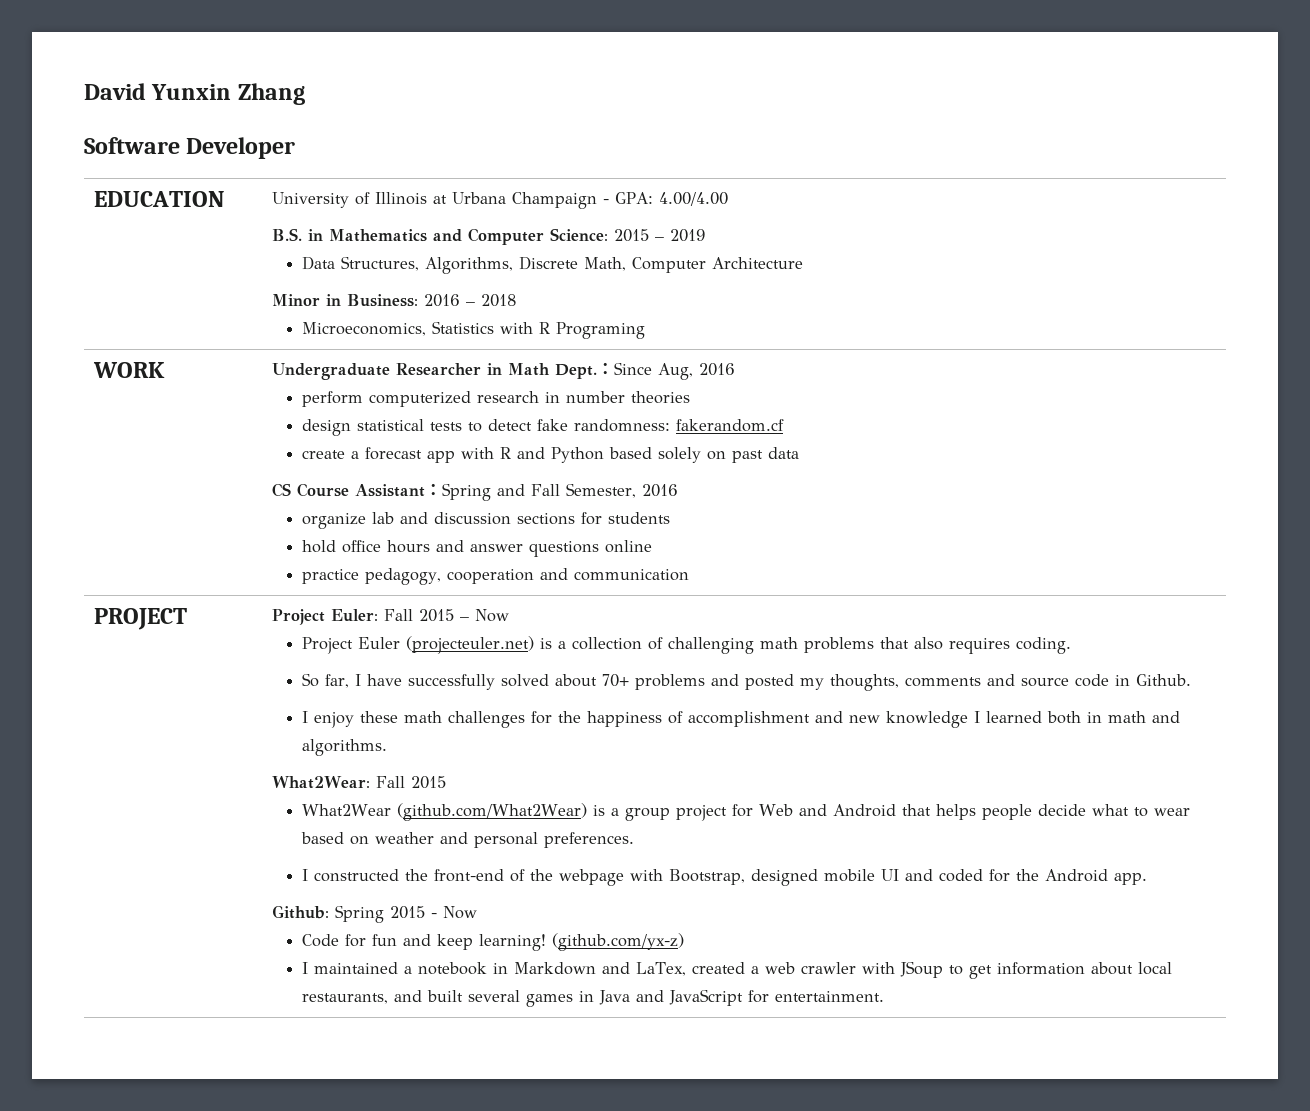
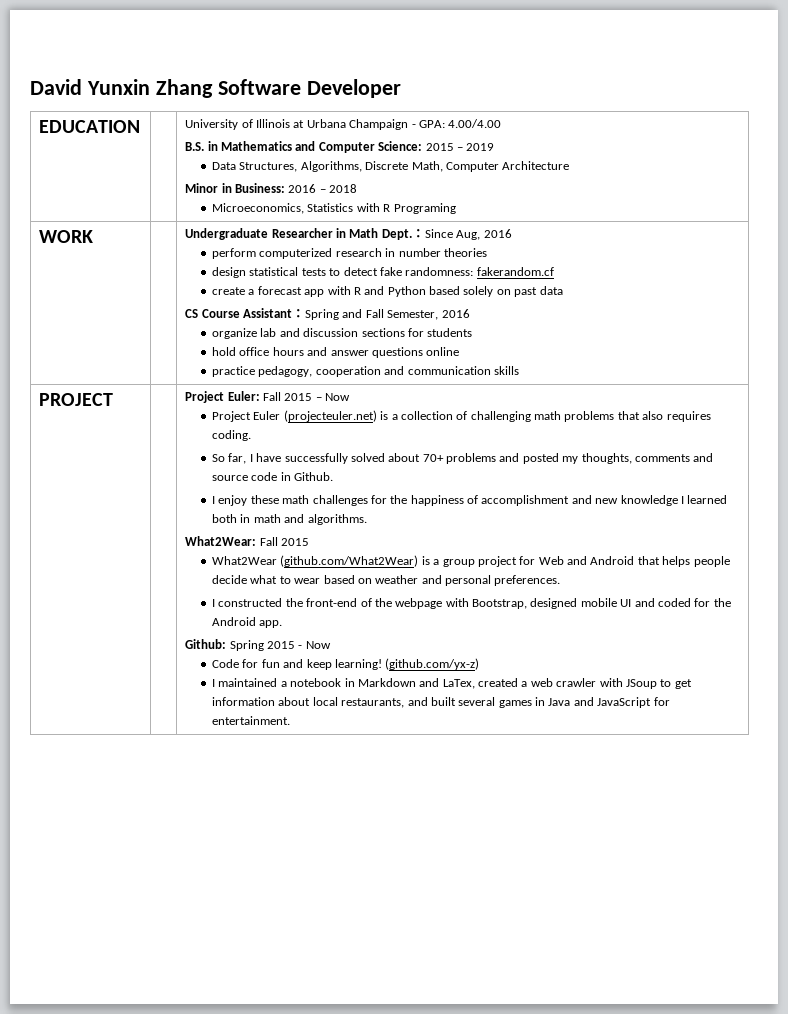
(305, 94) // -> (213, 88) none
(690, 575) none -> [493,366,519,375] skills

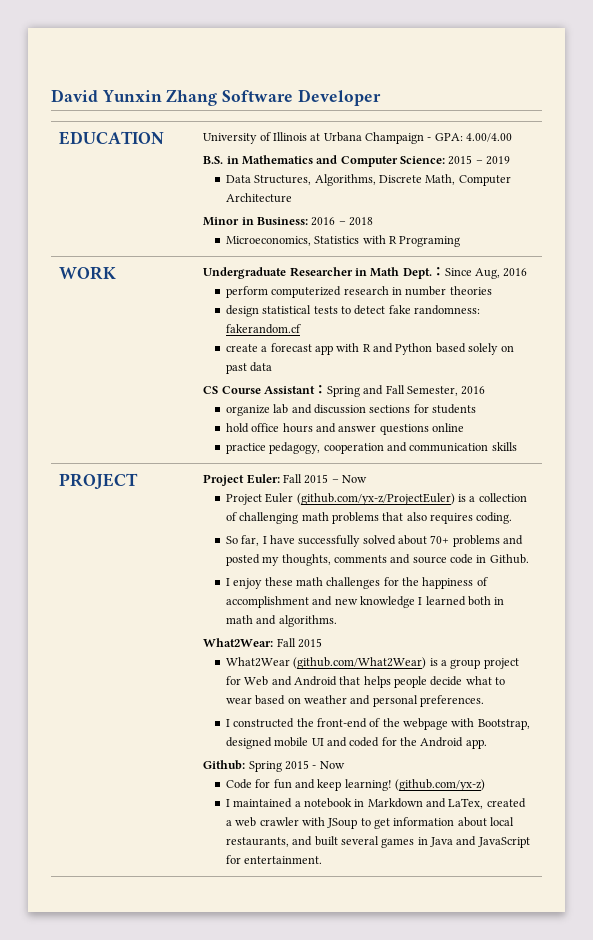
[283,410,377,422] (projecteuler.net) -> [296,493,455,505] (github.com/yx-z/ProjectEuler)

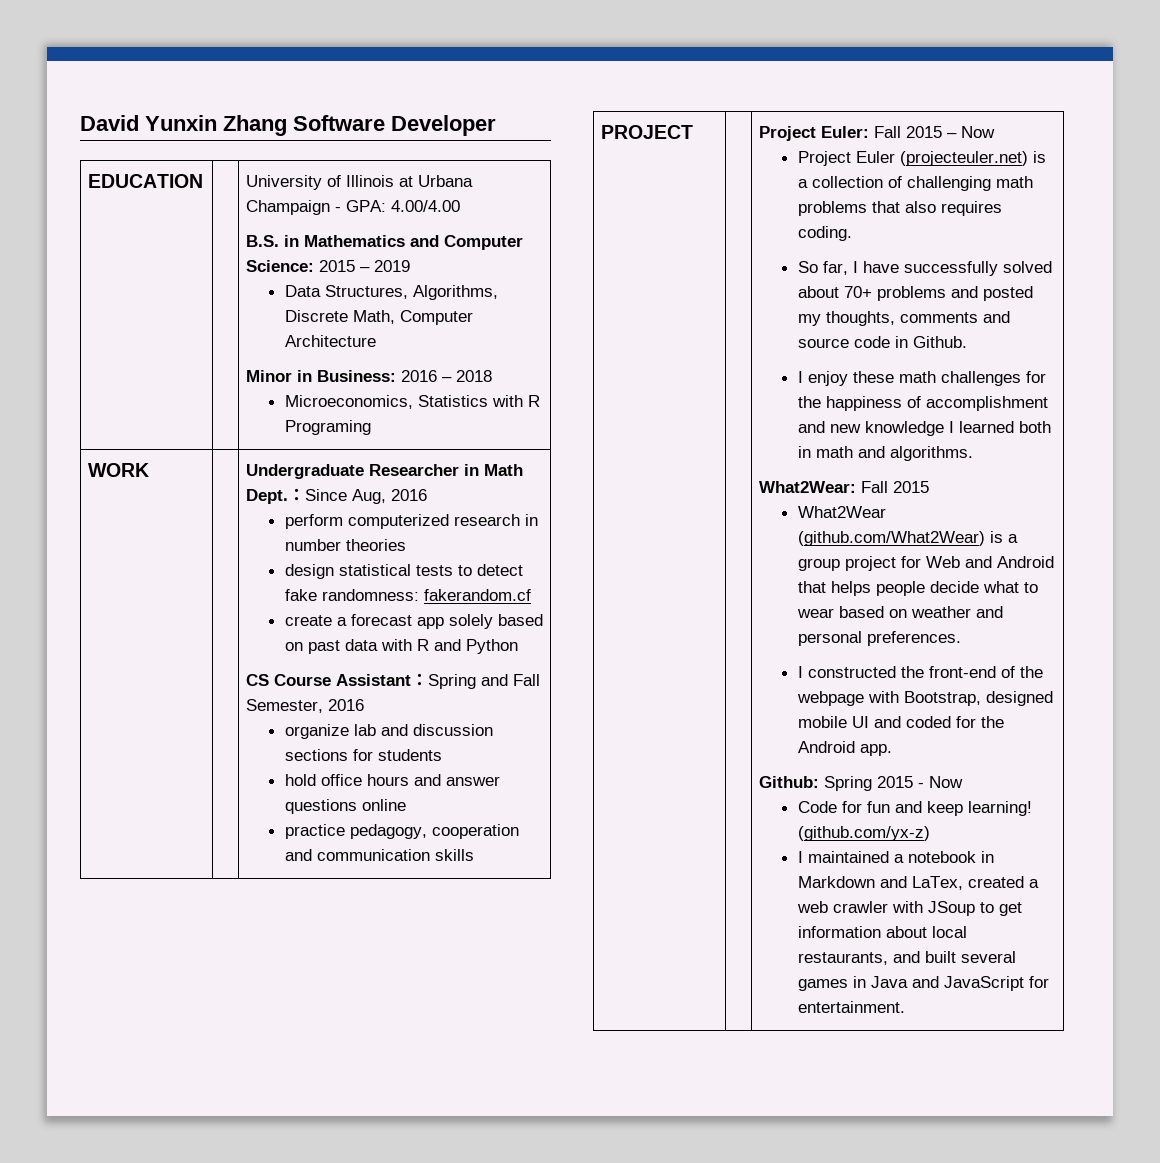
(333, 350) none -> [448,614,543,629] [284,639,378,654] solely based on past data
[435,343,514,355] [225,362,273,374] based solely on past data -> (518, 646) none
[296,493,455,505] (github.com/yx-z/ProjectEuler) -> [899,151,1028,166] (projecteuler.net)

